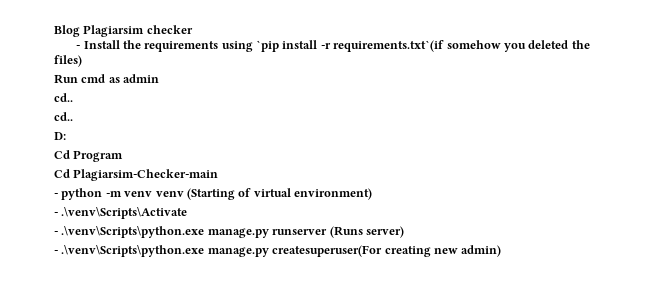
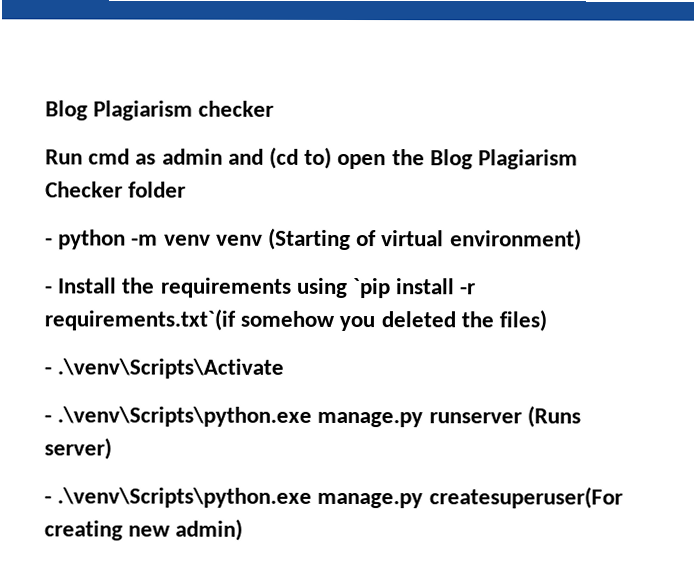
[54,25,145,37] Blog Plagiarsim -> [45,100,194,121] Blog Plagiarism
(193, 29) none -> [45,146,579,170] [45,181,187,198] [45,227,582,251] // Run cmd as admin and (cd to) open the Blog Plagiarism Checker folder // - python -m venv venv (Starting of virtual environment)
[54,74,160,84] [54,93,73,102] [54,112,73,121] [54,132,66,140] [54,150,124,162] [54,169,219,181] [54,188,372,200] // Run cmd as admin // cd.. // cd.. // D: // Cd Program // Cd Plagiarsim-Checker-main // - python -m venv venv (Starting of virtual environment) -> (548, 320) none

